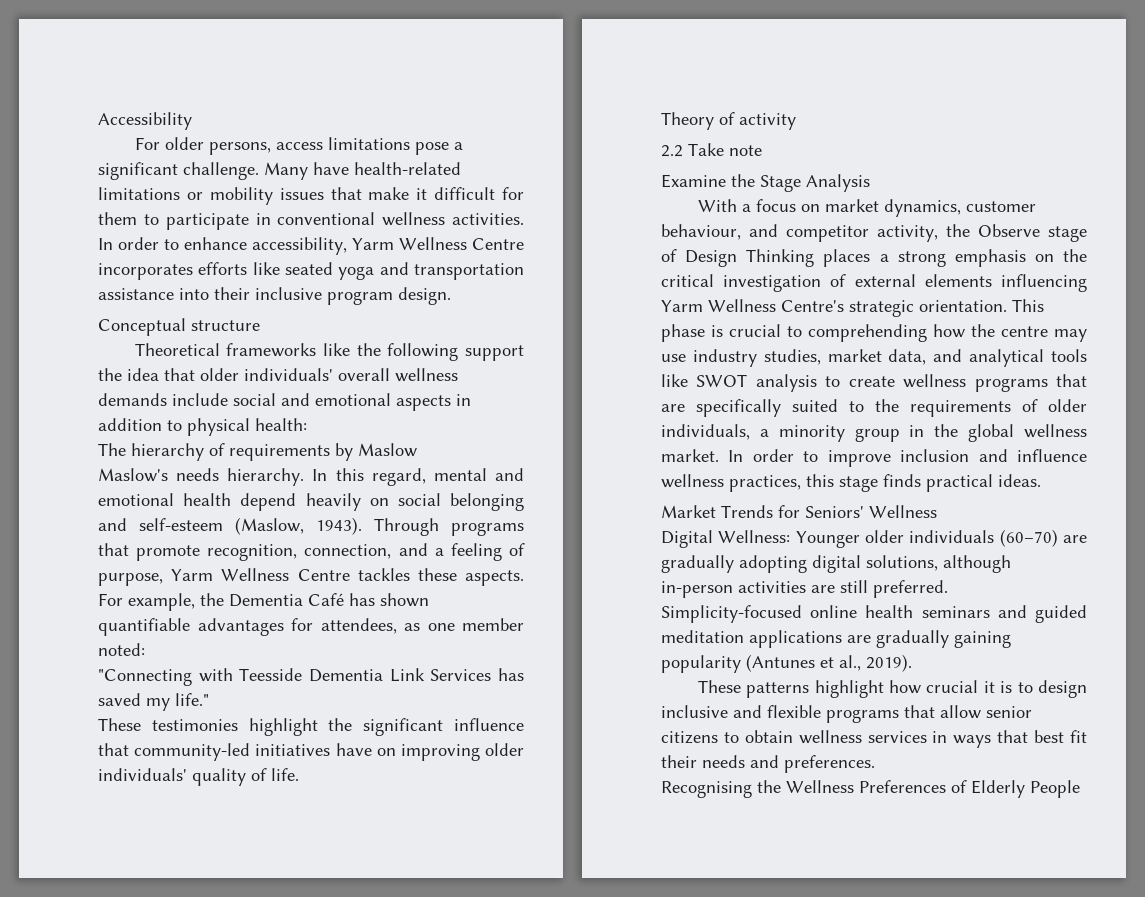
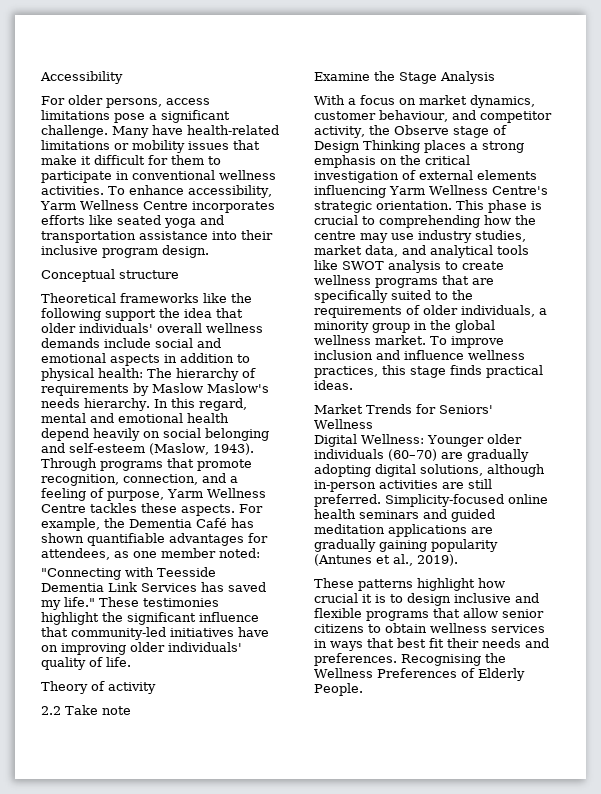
[98,237,179,250] In order to -> [108,186,125,195] To
(307, 424) // -> (143, 373) none
(417, 450) // -> (203, 388) none
(209, 699) // -> (95, 602) none
[728,449,819,462] In order to -> [430,336,447,345] To
(875, 764) // -> (397, 659) none
[1030,780,1080,798] People -> [314,683,363,696] People.

